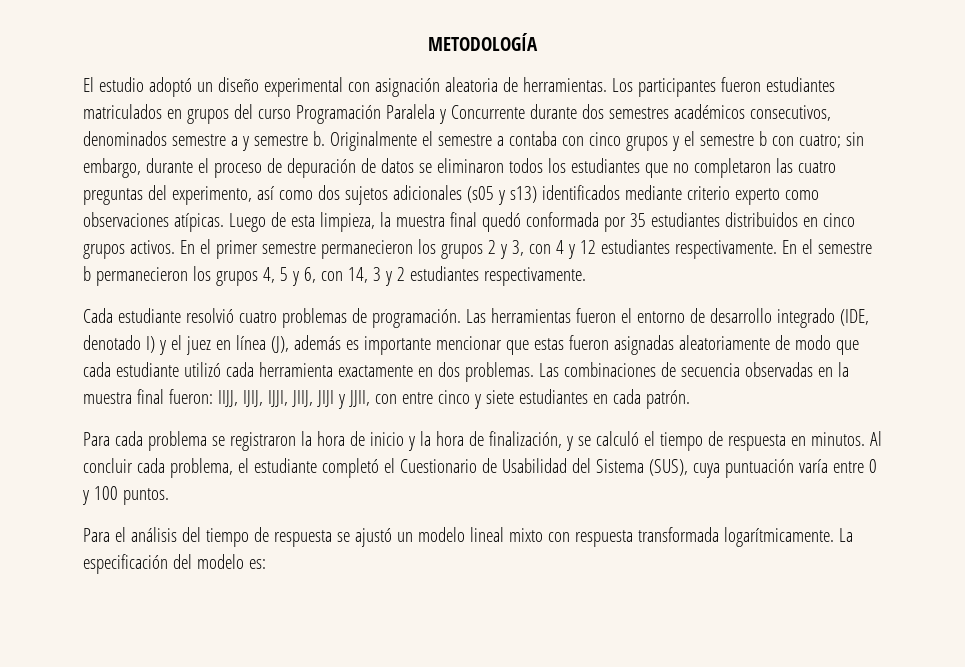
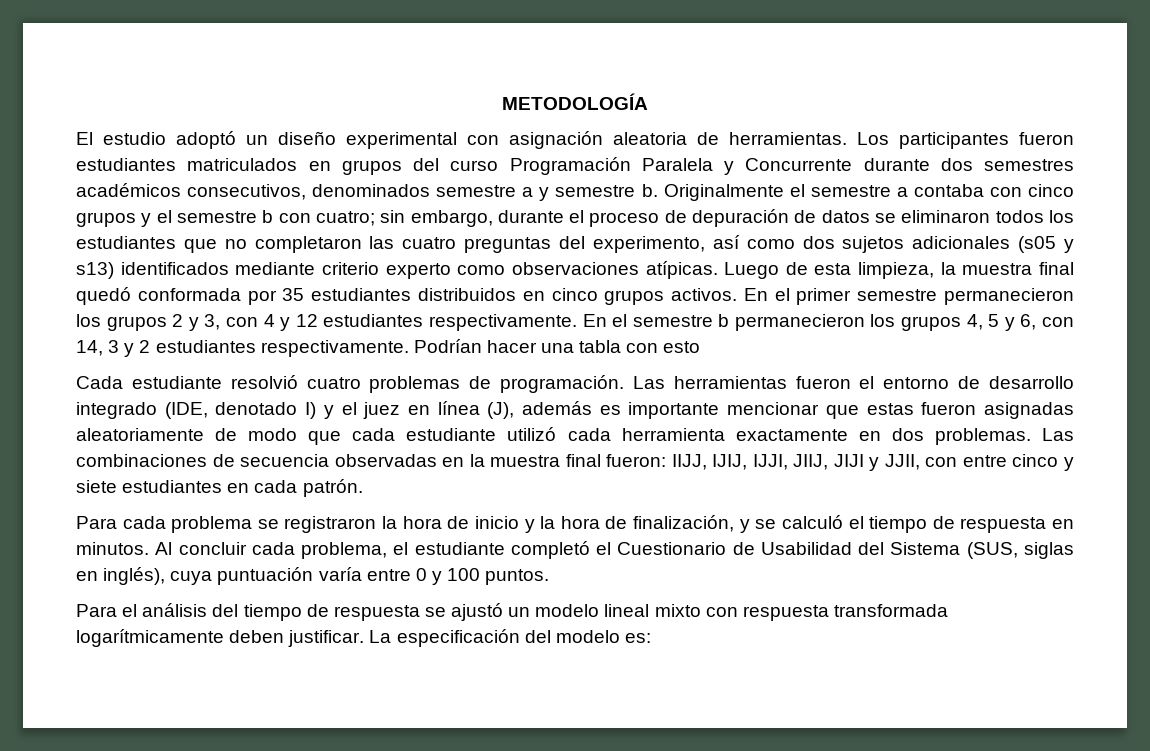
(586, 276) none -> [413,339,701,353] Podrían hacer una tabla con esto
[648,459,688,476] (SUS), -> [966,542,1074,559] [76,567,166,585] (SUS, siglas en inglés),
[723,527,834,547] logarítmicamente. -> [76,629,365,647] logarítmicamente deben justificar.

